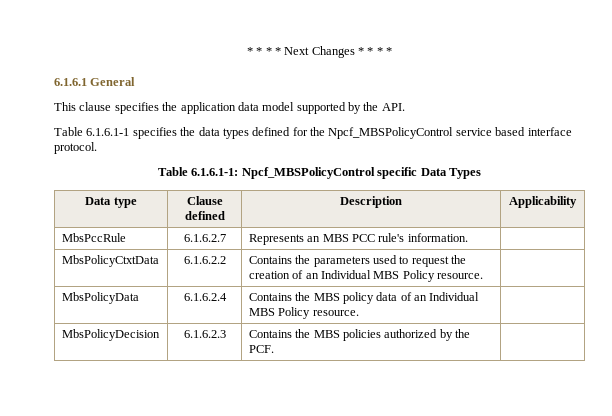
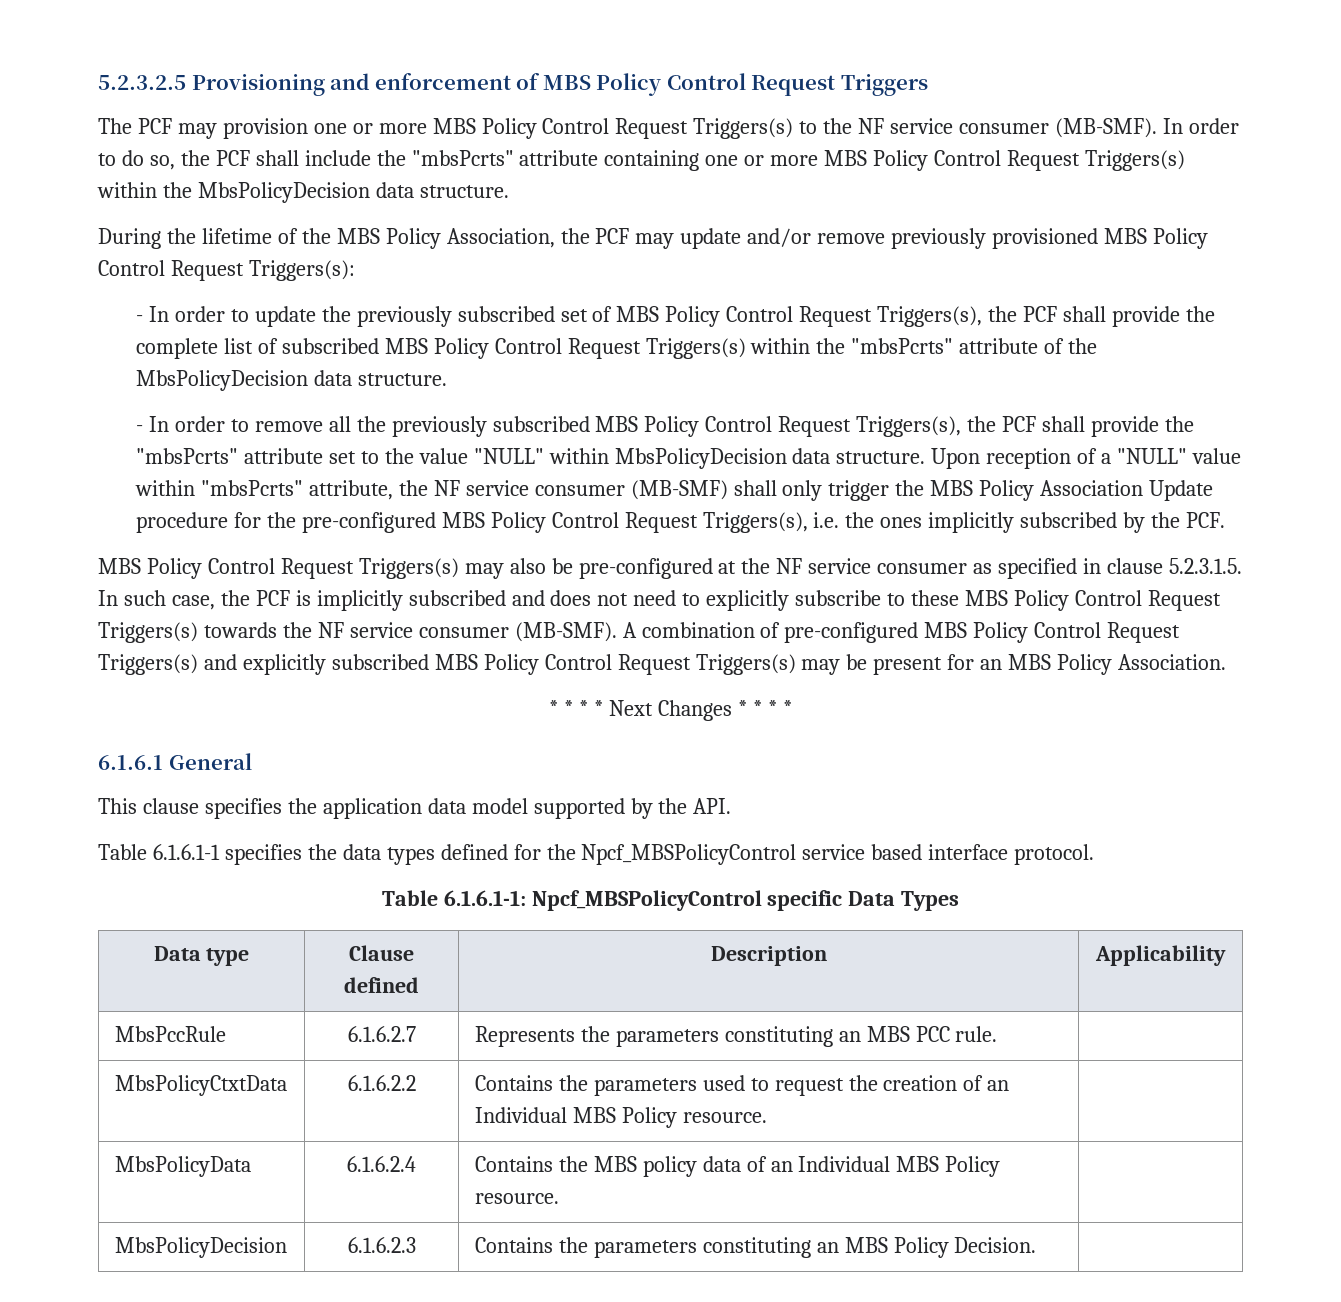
(246, 51) none -> [98,73,928,96] [98,118,1239,139] [98,150,1185,171] [97,182,509,203] [98,228,1208,249] [98,260,355,281] [135,306,1215,327] [135,338,1098,359] [135,370,447,391] [135,416,1194,437] [135,448,1242,469] [134,480,1214,501] [135,512,1226,533] [98,558,1242,579] [98,590,1221,611] [98,622,1181,643] [98,654,1227,675] 5.2.3.2.5 Provisioning and enforcement of MBS Policy Control Request Triggers // The PCF may provision one or more MBS Policy Control Request Triggers(s) to the NF service consumer (MB-SMF). In order to do so, the PCF shall include the "mbsPcrts" attribute containing one or more MBS Policy Control Request Triggers(s) within the MbsPolicyDecision data structure. // During the lifetime of the MBS Policy Association, the PCF may update and/or remove previously provisioned MBS Policy Control Request Triggers(s): // - In order to update the previously subscribed set of MBS Policy Control Request Triggers(s), the PCF shall provide the complete list of subscribed MBS Policy Control Request Triggers(s) within the "mbsPcrts" attribute of the MbsPolicyDecision data structure. // - In order to remove all the previously subscribed MBS Policy Control Request Triggers(s), the PCF shall provide the "mbsPcrts" attribute set to the value "NULL" within MbsPolicyDecision data structure. Upon reception of a "NULL" value within "mbsPcrts" attribute, the NF service consumer (MB-SMF) shall only trigger the MBS Policy Association Update procedure for the pre-configured MBS Policy Control Request Triggers(s), i.e. the ones implicitly subscribed by the PCF. // MBS Policy Control Request Triggers(s) may also be pre-configured at the NF service consumer as specified in clause 5.2.3.1.5. In such case, the PCF is implicitly subscribed and does not need to explicitly subscribe to these MBS Policy Control Request Triggers(s) towards the NF service consumer (MB-SMF). A combination of pre-configured MBS Policy Control Request Triggers(s) and explicitly subscribed MBS Policy Control Request Triggers(s) may be present for an MBS Policy Association. //
(304, 239) none -> [580,1026,833,1047] the parameters constituting
[378,233,468,242] rule's information. -> [955,1026,998,1042] rule.
[313,329,471,341] [248,345,274,353] MBS policies authorized by the PCF. -> [593,1237,1037,1258] parameters constituting an MBS Policy Decision.

